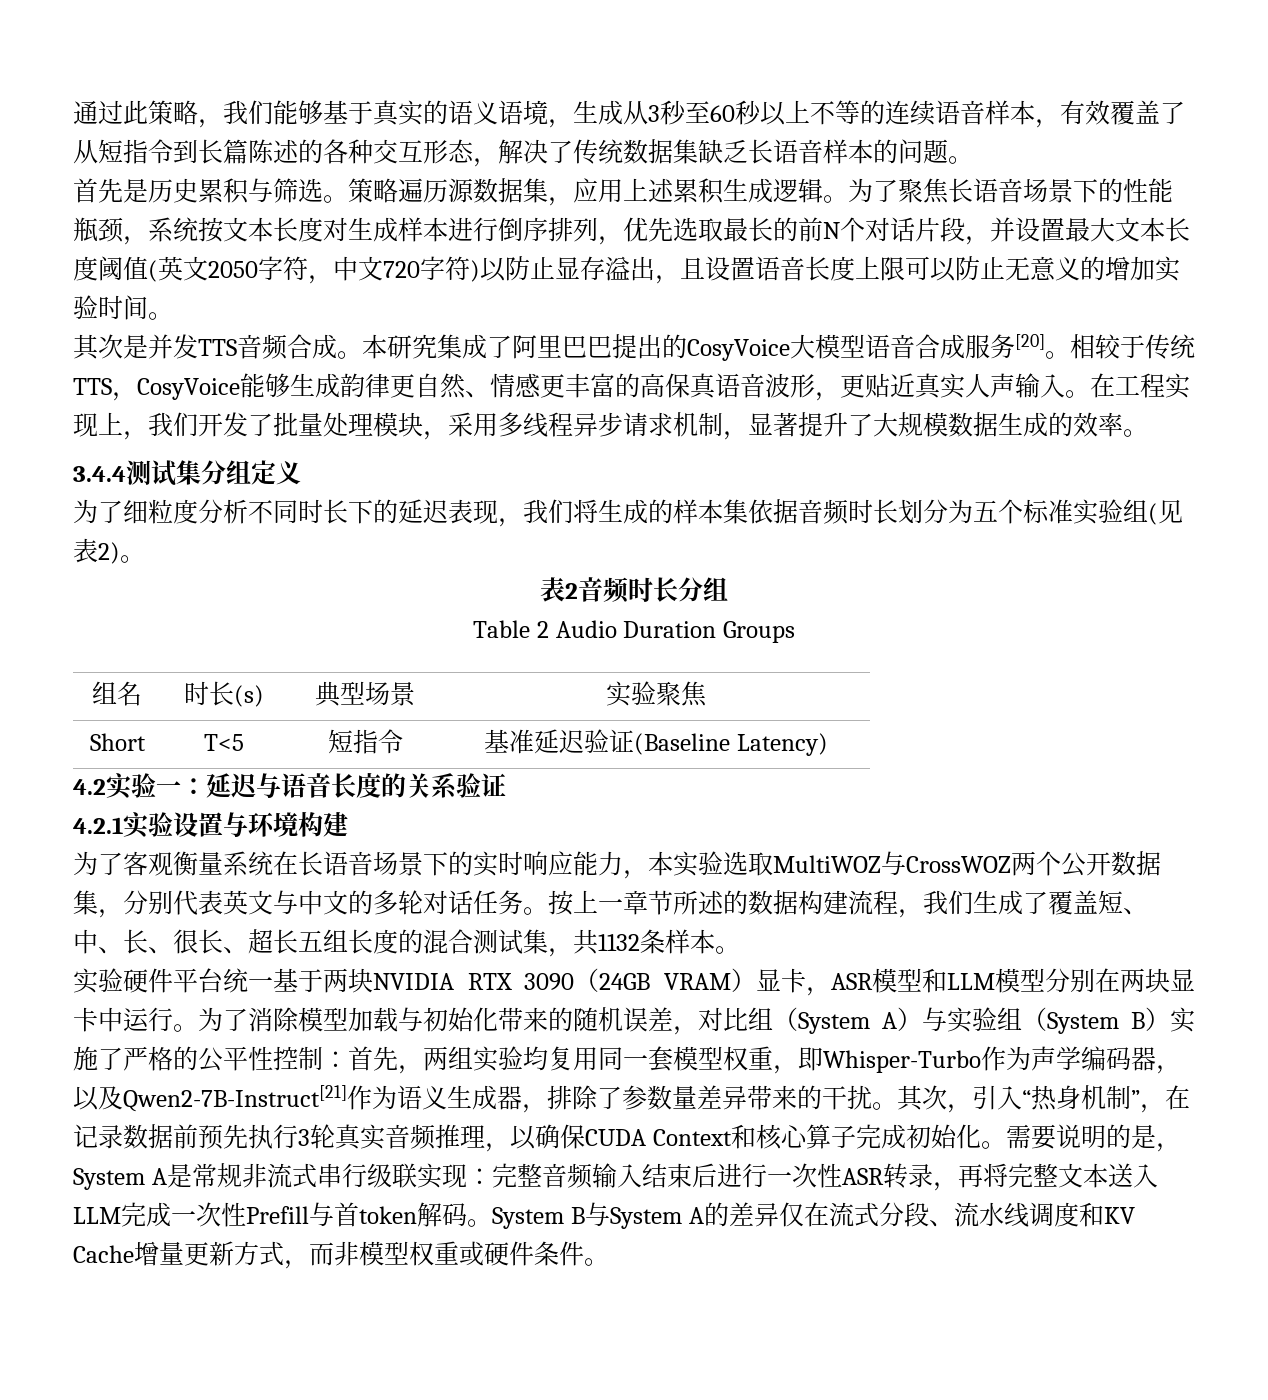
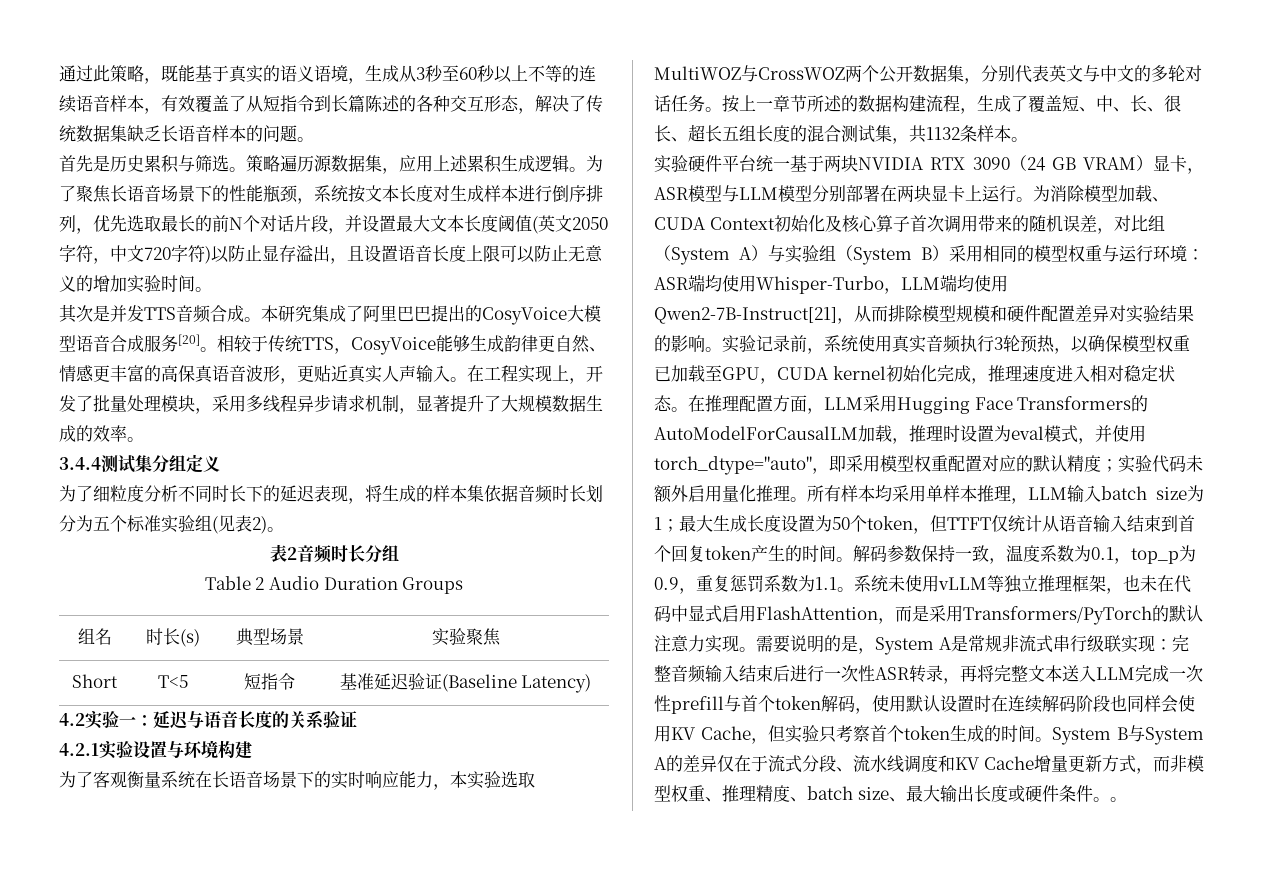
[223,100,323,125] 我们能够 -> [161,65,195,82] 既能
[148,412,198,437] 我们 -> (586, 381) none
[523,499,573,524] 我们 -> (365, 501) none
[923,890,973,915] 我们 -> (977, 111) none
[599,973,651,990] 24GB -> [1026,157,1076,171] 24 GB
[922,968,947,993] 和 -> [722,185,739,202] 与
(1095, 981) none -> [846,185,880,202] 部署
[98,1007,123,1032] 中 -> [965,185,982,201] 上
[223,1008,248,1032] 了 -> (1050, 193) none
[398,1007,498,1032] 与初始化 -> [1152,197,1169,202] [654,215,978,233] 、CUDA Context初始化及核心算子首次调用
[1170,1007,1195,1033] [73,1046,1181,1074] [73,1085,1190,1113] [73,1124,981,1152] 实施了严格的公平性控制：首先，两组实验均复用同一套模型权重，即Whisper-Turbo作为声学编码器，以及Qwen2-7B-Instruct[21]作为语义生成器，排除了参数量差异带来的干扰。其次，引入“热身机制”，在记录数据前预先执行3轮真实音频推理，以确保CUDA Context和核心算子完成初始化 -> [949,245,1204,262] [654,274,1008,294] [654,305,1194,324] [654,335,1190,354] [654,365,1175,384] [654,395,1149,414] [654,425,1146,444] [654,455,1203,475] [654,485,1204,504] [654,515,1195,534] [654,545,1196,564] [654,575,1191,594] [654,605,1203,625] [654,635,739,653] 采用相同的模型权重与运行环境：ASR端均使用Whisper-Turbo，LLM端均使用Qwen2-7B-Instruct[21]，从而排除模型规模和硬件配置差异对实验结果的影响。实验记录前，系统使用真实音频执行3轮预热，以确保模型权重已加载至GPU，CUDA kernel初始化完成，推理速度进入相对稳定状态。在推理配置方面，LLM采用Hugging Face Transformers的AutoModelForCausalLM加载，推理时设置为eval模式，并使用torch_dtype="auto"，即采用模型权重配置对应的默认精度；实验代码未额外启用量化推理。所有样本均采用单样本推理，LLM输入batch size为1；最大生成长度设置为50个token，但TTFT仅统计从语音输入结束到首个回复token产生的时间。解码参数保持一致，温度系数为0.1，top_p为0.9，重复惩罚系数为1.1。系统未使用vLLM等独立推理框架，也未在代码中显式启用FlashAttention，而是采用Transformers/PyTorch的默认注意力实现
[246,1202,467,1227] Prefill与首token解码 -> [671,695,1195,714] [654,725,1035,744] prefill与首个token解码，使用默认设置时在连续解码阶段也同样会使用KV Cache，但实验只考察首个token生成的时间
(829, 1214) none -> [751,755,768,772] 于
(459, 1253) none -> [705,785,1008,802] 、推理精度、batch size、最大输出长度
(609, 1262) none -> [1109,797,1127,802] 。

